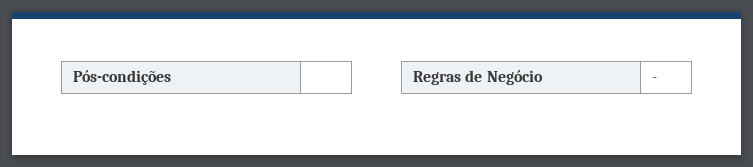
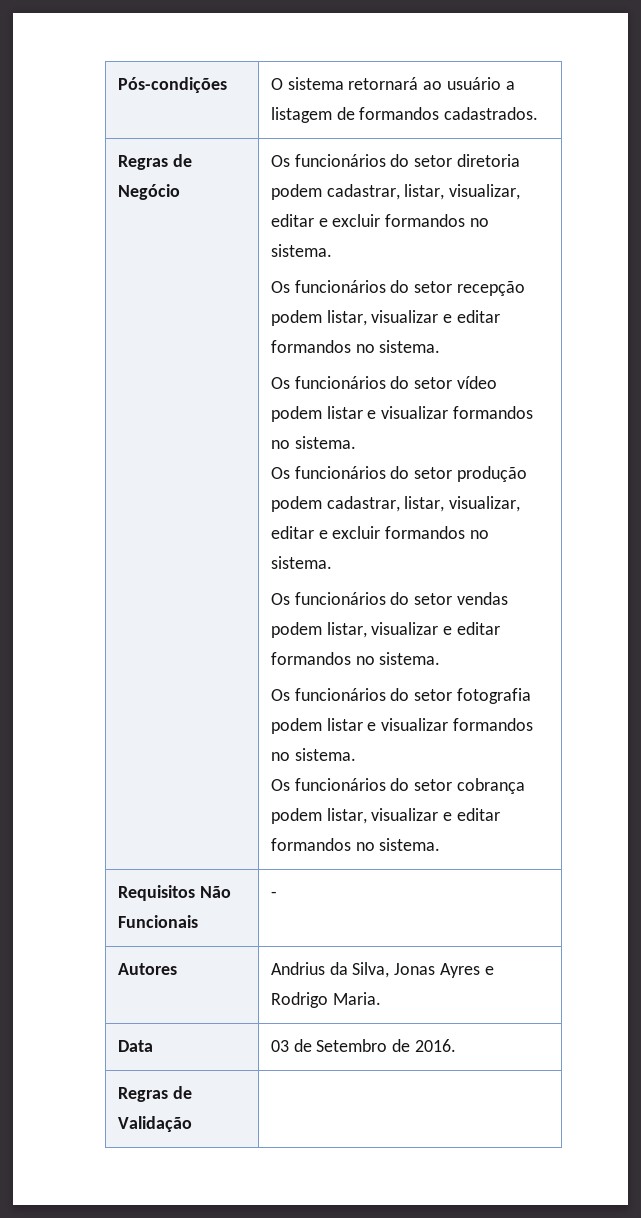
[413,70,543,85] [652,77,658,82] // Regras de Negócio | - -> [270,77,515,90] [270,107,539,123] [117,154,192,170] [117,184,180,200] [270,154,520,167] [270,184,521,200] [270,214,489,227] [270,244,332,257] [270,280,525,296] [270,310,500,326] [270,340,441,353] [270,376,497,389] [270,406,533,422] [270,436,356,449] [270,466,527,482] [270,496,521,512] [270,526,489,539] [270,556,332,569] [270,592,508,605] [270,622,500,638] [270,652,441,665] [270,688,531,704] [270,718,533,734] [270,748,356,761] [270,778,525,794] [270,808,500,824] [270,838,441,851] [117,885,231,901] [117,915,198,928] [270,891,277,898] [117,963,177,975] [270,962,494,978] [270,992,381,1008] [117,1040,153,1052] [270,1039,456,1052] [117,1086,192,1102] [117,1116,192,1132] O sistema retornará ao usuário a listagem de formandos cadastrados. // Regras de Negócio | Os funcionários do setor diretoria podem cadastrar, listar, visualizar, editar e excluir formandos no sistema. // Os funcionários do setor recepção podem listar, visualizar e editar formandos no sistema. // Os funcionários do setor vídeo podem listar e visualizar formandos no sistema. // Os funcionários do setor produção podem cadastrar, listar, visualizar, editar e excluir formandos no sistema. // Os funcionários do setor vendas podem listar, visualizar e editar formandos no sistema. // Os funcionários do setor fotografia podem listar e visualizar formandos no sistema. // Os funcionários do setor cobrança podem listar, visualizar e editar formandos no sistema. // Requisitos Não Funcionais | - // Autores | Andrius da Silva, Jonas Ayres e Rodrigo Maria. // Data | 03 de Setembro de 2016. // Regras de Validação |

